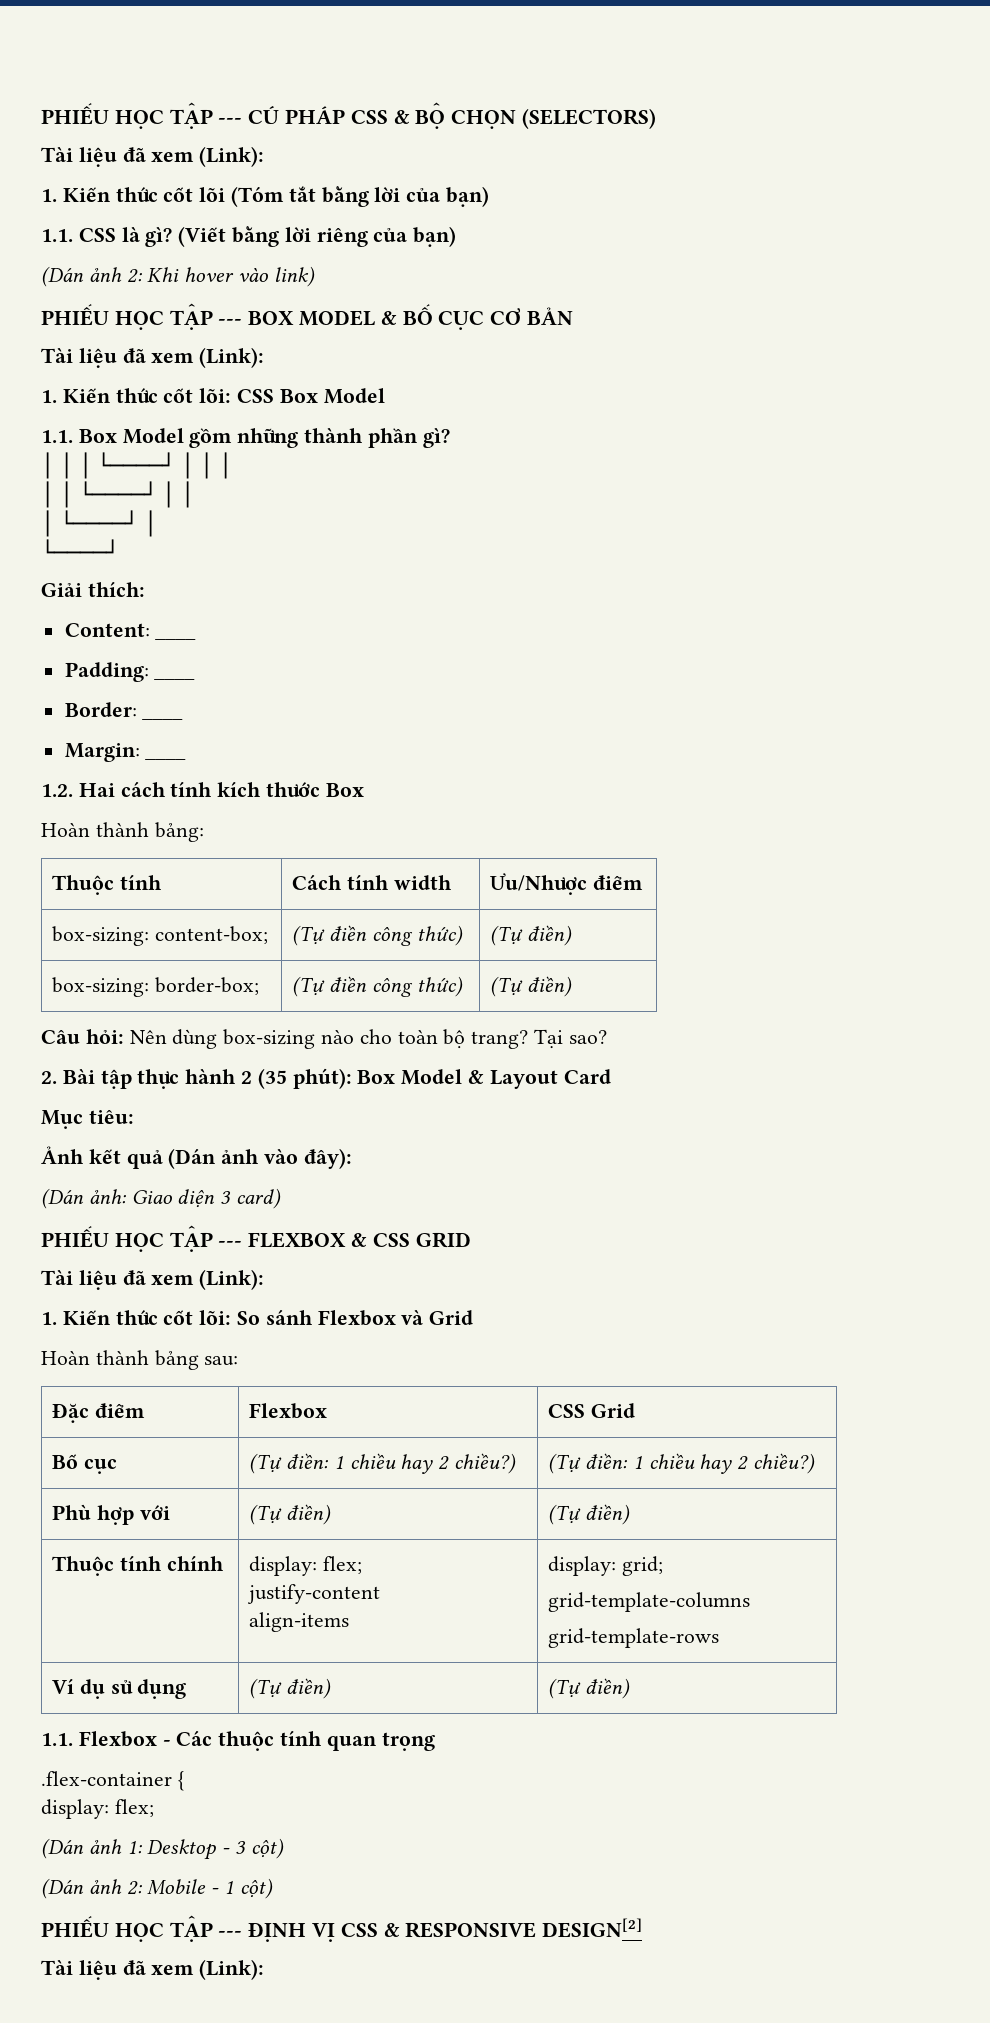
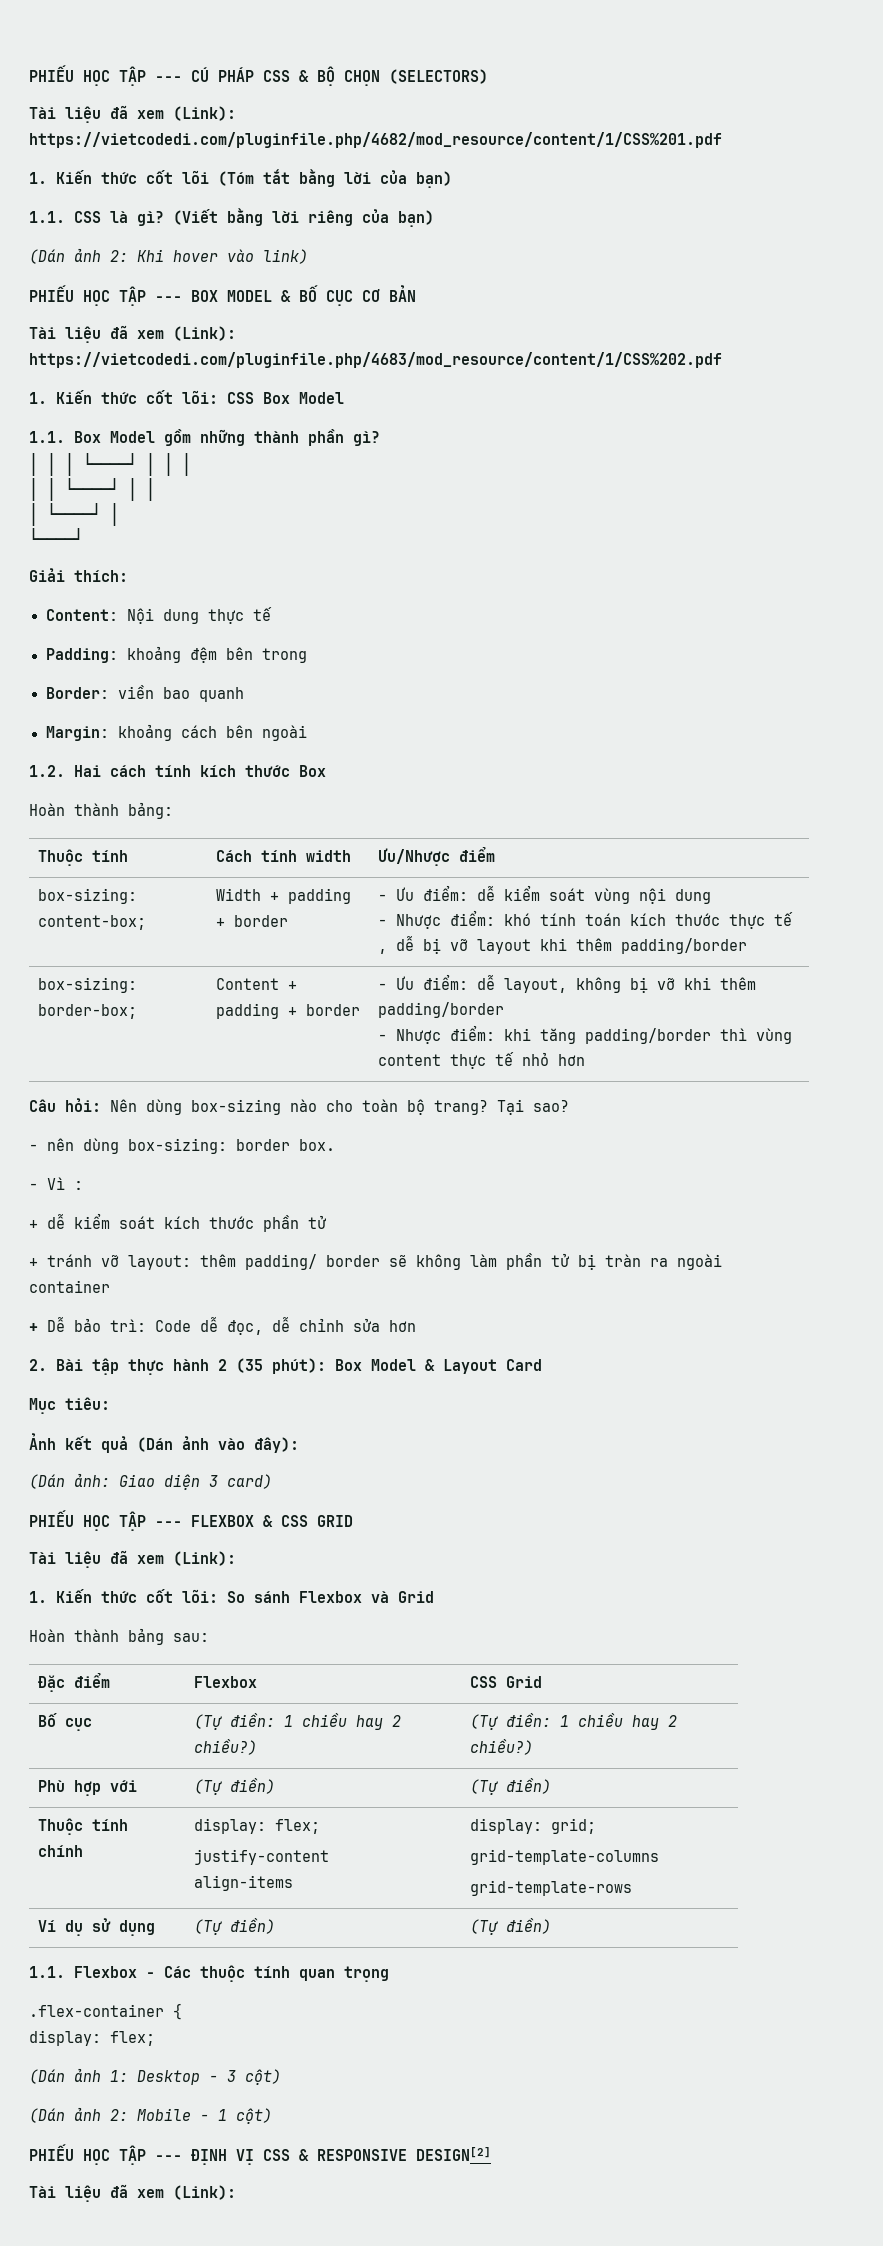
(265, 156) none -> [29,132,722,148] https://vietcodedi.com/pluginfile.php/4682/mod_resource/content/1/CSS%201.pdf
(265, 357) none -> [29,352,722,368] https://vietcodedi.com/pluginfile.php/4683/mod_resource/content/1/CSS%202.pdf
[155,637,197,640] [64,662,196,682] [64,702,137,717] [142,717,184,720] [64,743,187,762] ____ // Padding: ____ // Border: ____ // Margin: ____ -> [126,607,272,624] [45,646,307,663] [45,685,244,702] [45,724,307,741] Nội dung thực tế // Padding: khoảng đệm bên trong // Border: viền bao quanh // Margin: khoảng cách bên ngoài
[292,925,463,946] [490,925,572,946] [52,977,259,997] [292,976,463,997] [490,976,572,997] (Tự điền công thức) | (Tự điền) // box-sizing: border-box; | (Tự điền công thức) | (Tự điền) -> [216,888,352,904] [216,915,289,927] [378,885,712,904] [378,910,794,929] [378,936,748,954] [38,977,138,993] [38,1004,138,1019] [216,978,298,990] [216,1003,361,1019] [378,974,757,993] [378,1002,505,1018] [378,1025,793,1044] [378,1052,586,1069] Width + padding + border | - Ưu điểm: dễ kiểm soát vùng nội dung // - Nhược điểm: khó tính toán kích thước thực tế , dễ bị vỡ layout khi thêm padding/border // box-sizing: border-box; | Content + padding + border | - Ưu điểm: dễ layout, không bị vỡ khi thêm padding/border // - Nhược điểm: khi tăng padding/border thì vùng content thực tế nhỏ hơn
(607, 1037) none -> [29,1138,335,1154] [29,1177,83,1190] [29,1213,326,1232] [29,1253,722,1270] [29,1280,110,1293] [29,1317,416,1335] // - nên dùng box-sizing: border box. // - Vì : // + dễ kiểm soát kích thước phần tử // + tránh vỡ layout: thêm padding/ border sẽ không làm phần tử bị tràn ra ngoài container // + Dễ bảo trì: Code dễ đọc, dễ chỉnh sửa hơn

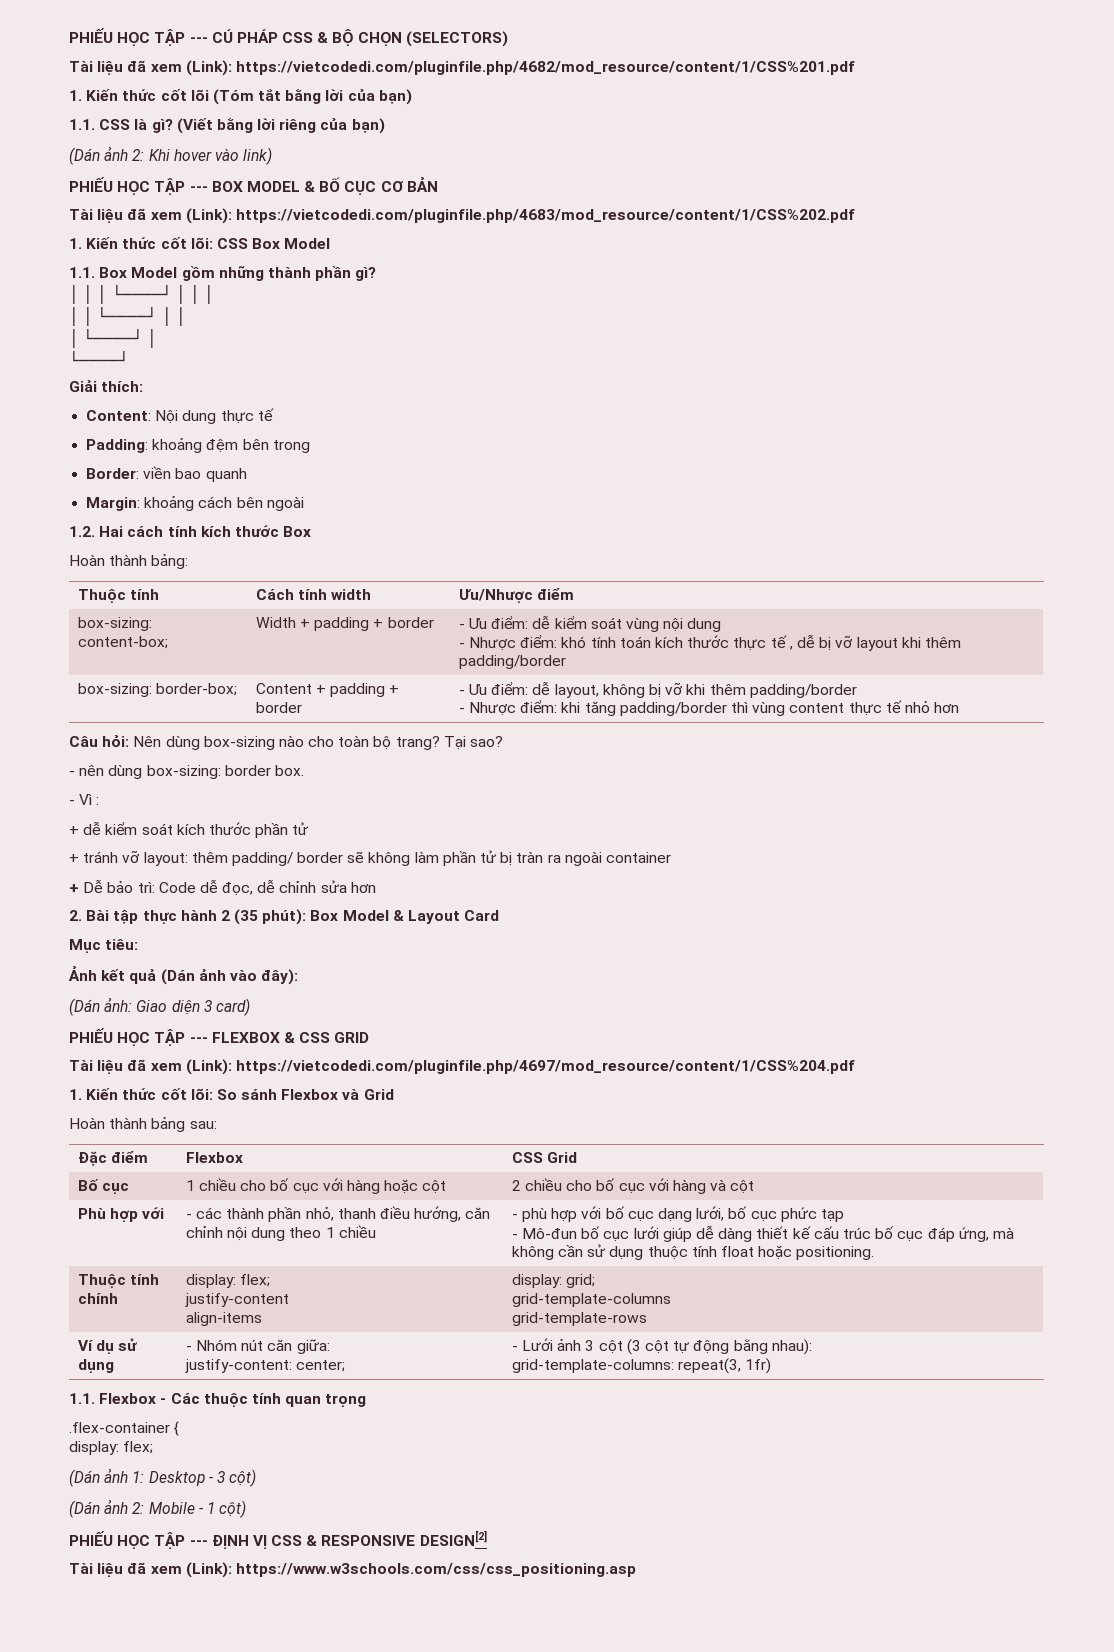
(236, 1558) none -> [235,1060,855,1074] https://vietcodedi.com/pluginfile.php/4697/mod_resource/content/1/CSS%204.pdf
[194,1713,402,1730] [194,1739,258,1755] [470,1713,678,1730] [470,1739,534,1755] [38,1780,138,1796] [194,1778,276,1795] [470,1778,552,1795] (Tự điền: 1 chiều hay 2 chiều?) | (Tự điền: 1 chiều hay 2 chiều?) // Phù hợp với | (Tự điền) | (Tự điền) -> [185,1178,447,1194] [511,1178,755,1194] [77,1207,165,1222] [185,1206,491,1222] [185,1225,376,1241] [511,1206,844,1222] [511,1225,1014,1242] [511,1244,875,1260] 1 chiều cho bố cục với hàng hoặc cột | 2 chiều cho bố cục với hàng và cột // Phù hợp với | - các thành phần nhỏ, thanh điều hướng, căn chỉnh nội dung theo 1 chiều | - phù hợp với bố cục dạng lưới, bố cục phức tạp // - Mô-đun bố cục lưới giúp dễ dàng thiết kế cấu trúc bố cục đáp ứng, mà không cần sử dụng thuộc tính float hoặc positioning.
[194,1918,276,1935] [470,1918,552,1935] (Tự điền) | (Tự điền) -> [185,1339,330,1354] [184,1359,346,1373] [511,1338,812,1355] [511,1358,772,1374] - Nhóm nút căn giữa: // justify-content: center; | - Lưới ảnh 3 cột (3 cột tự động bằng nhau): // grid-template-columns: repeat(3, 1fr)
(236, 2192) none -> [235,1563,636,1577] https://www.w3schools.com/css/css_positioning.asp

